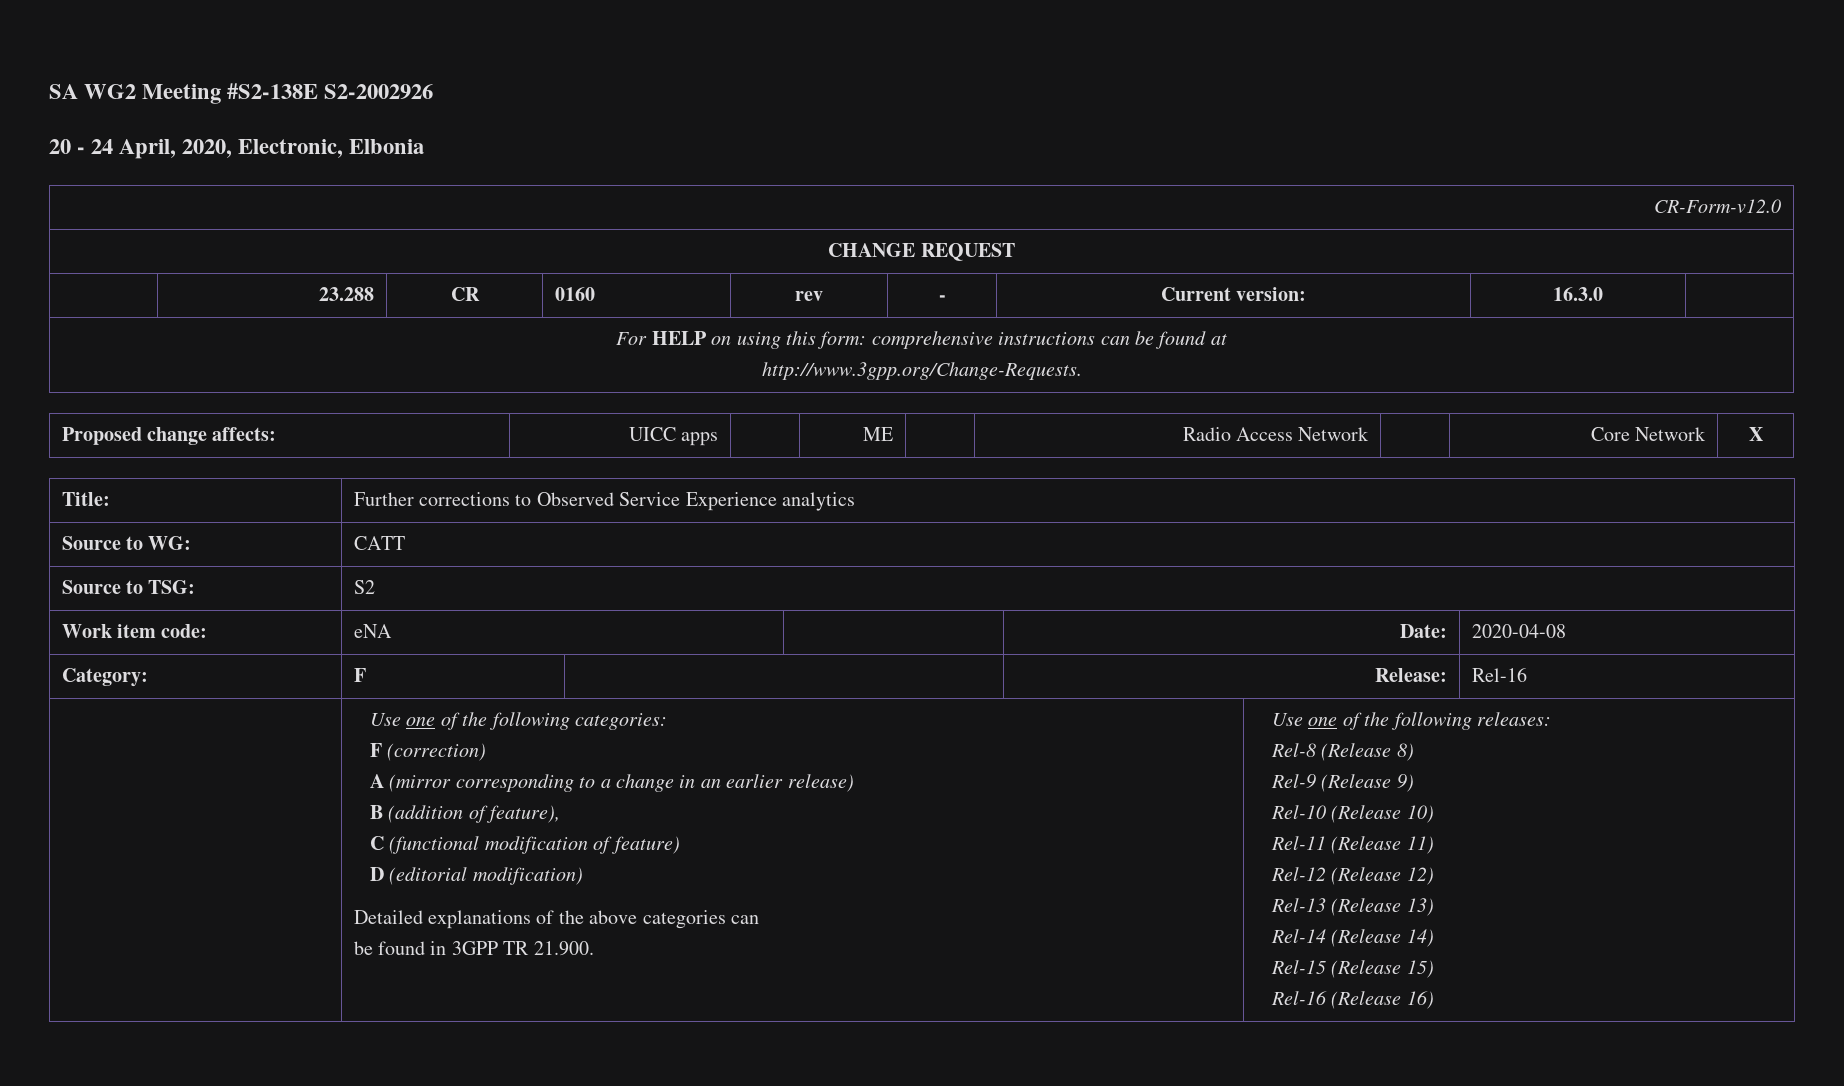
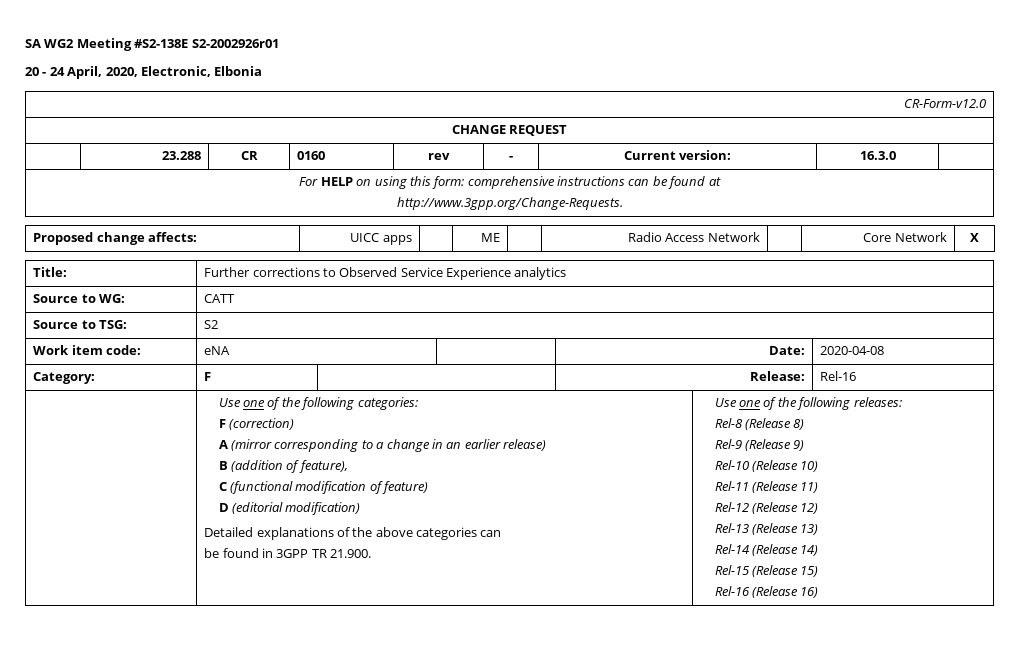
[324,84,434,99] S2-2002926 -> [191,39,279,48] S2-2002926r01

